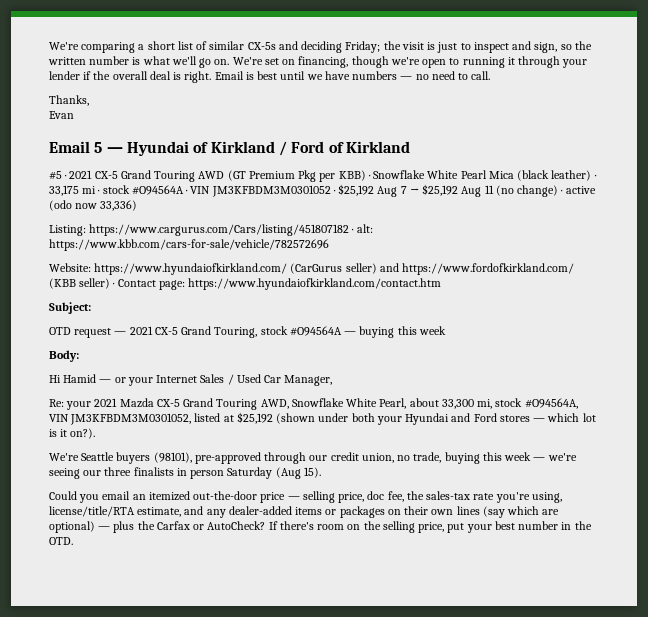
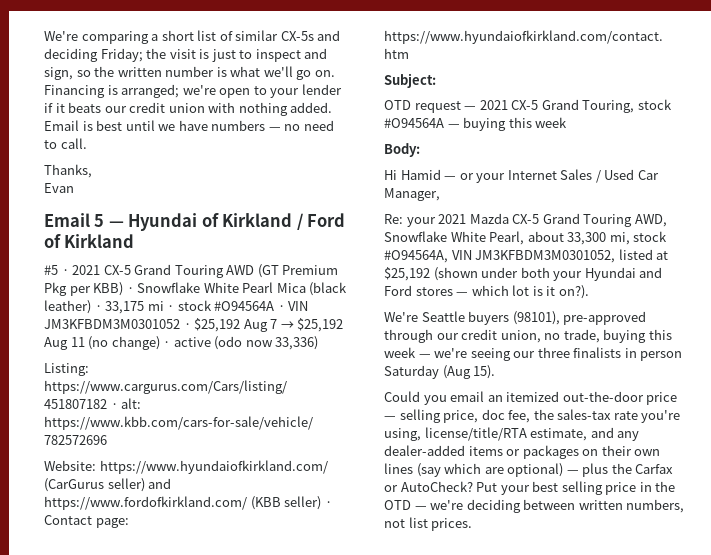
[232,56,588,68] [49,71,212,83] We're set on financing, though we're open to running it through your lender if the overall deal is right. -> [44,84,342,98] [44,102,333,116] Financing is arranged; we're open to your lender if it beats our credit union with nothing added.
[268,521,592,533] [49,537,73,545] If there's room on the selling price, put your best number in the OTD. -> [476,481,676,495] [384,499,685,513] [384,517,473,531] Put your best selling price in the OTD — we're deciding between written numbers, not list prices.

